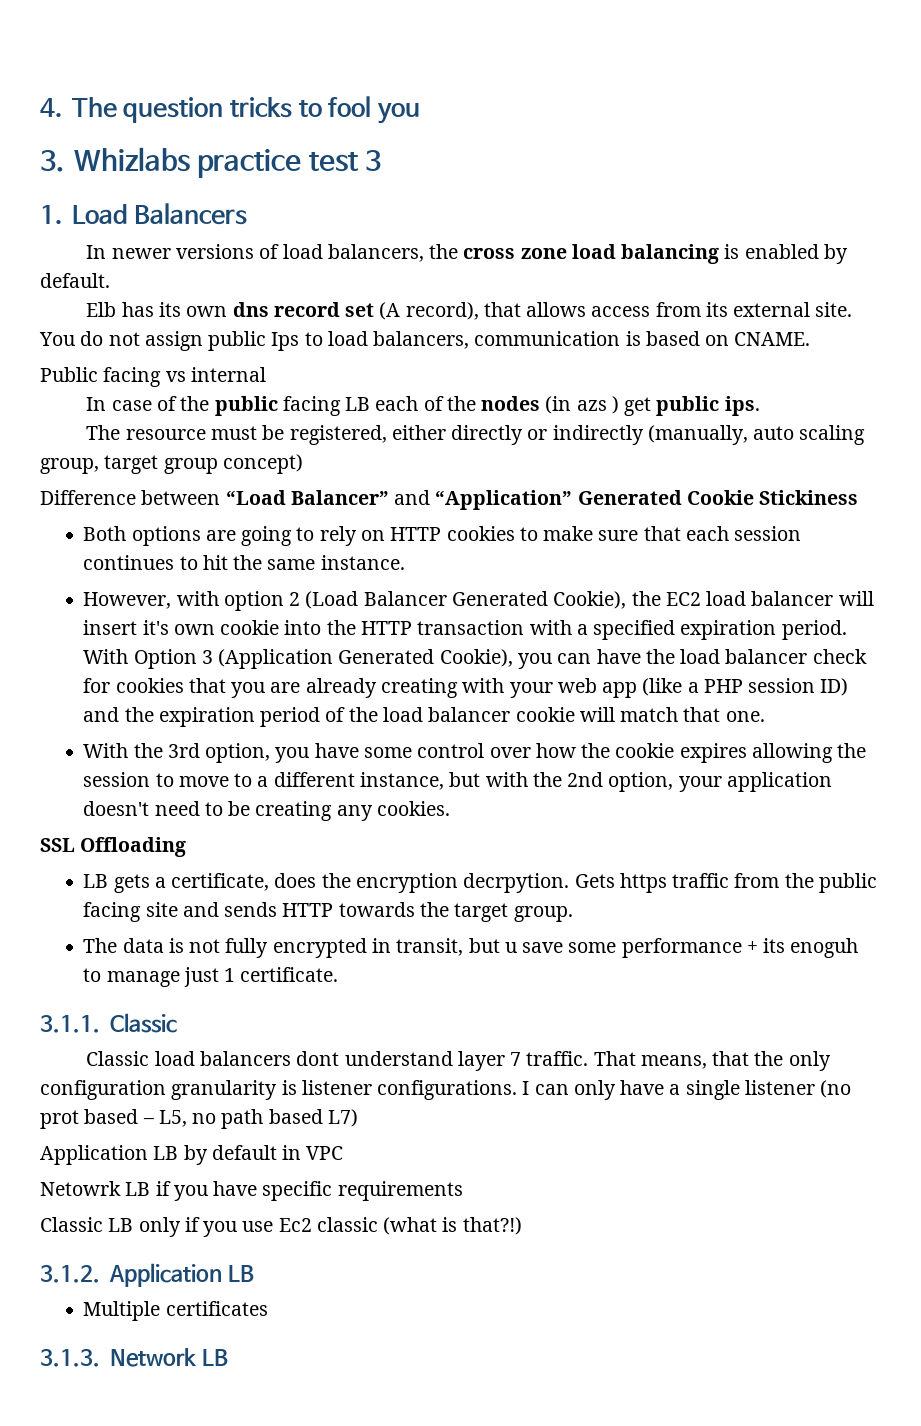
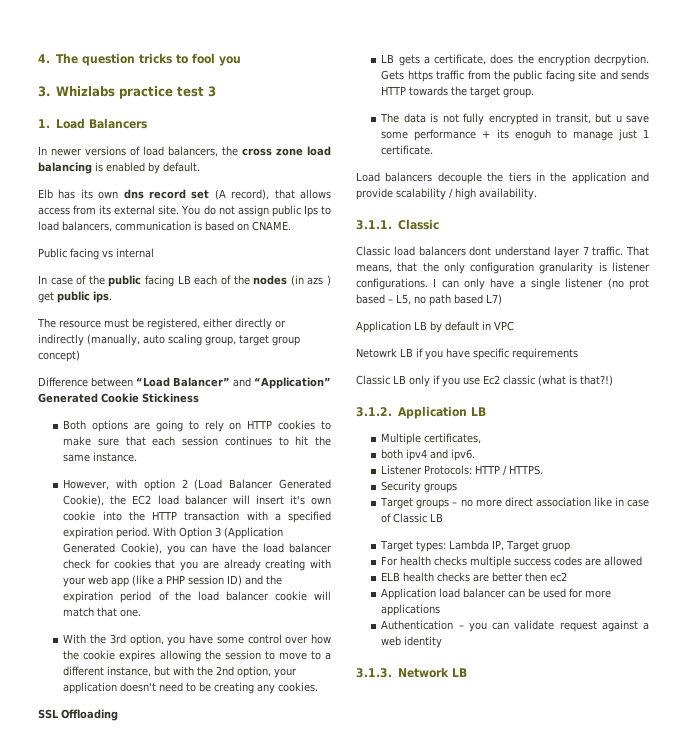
(339, 974) none -> [356,172,649,184] [356,188,537,200] // Load balancers decouple the tiers in the application and provide scalability / high availability.
[165,1301,268,1316] certificates -> [424,433,482,444] [381,449,476,461] [381,465,544,476] [381,481,458,493] [380,497,649,509] [381,513,444,523] [380,540,571,552] [381,556,643,568] [381,572,568,582] [381,588,612,600] [381,604,441,616] [381,620,649,632] [381,636,443,648] certificates, // both ipv4 and ipv6. // Listener Protocols: HTTP / HTTPS. // Security groups // Target groups – no more direct association like in case of Classic LB // Target types: Lambda IP, Target gruop // For health checks multiple success codes are allowed // ELB health checks are better then ec2 // Application load balancer can be used for more applications // Authentication – you can validate request against a web identity

